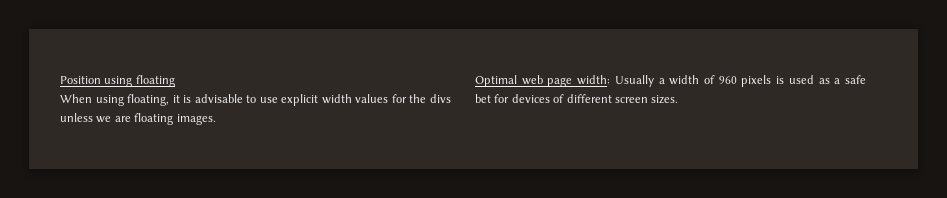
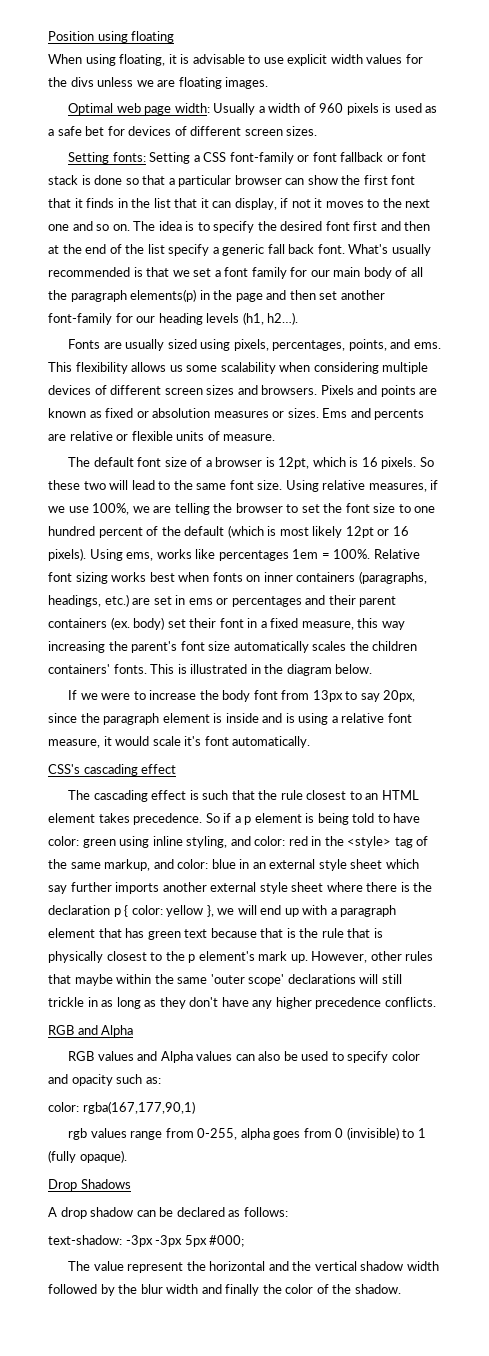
(679, 99) none -> [68,152,427,164] [48,175,416,187] [48,198,431,210] [48,221,431,233] [48,244,431,256] [48,267,423,279] [48,289,385,302] [48,312,299,325] [68,339,441,351] [48,362,429,374] [48,385,438,397] [48,408,425,420] [48,431,276,441] [68,457,434,469] [48,480,439,492] [48,503,436,515] [48,525,409,538] [48,548,420,561] [48,571,427,584] [48,594,397,607] [48,617,405,630] [48,641,418,653] [48,664,373,676] [68,690,416,702] [48,713,412,725] [48,736,311,748] [48,764,177,776] [68,790,419,802] [48,813,421,825] [48,836,429,848] [48,859,419,871] [48,882,433,894] [48,905,397,917] [48,928,383,940] [48,951,434,963] [48,974,402,986] [48,997,436,1009] [48,1025,134,1037] [68,1051,420,1063] [48,1074,161,1086] [48,1101,195,1114] [68,1127,426,1140] [48,1150,127,1163] [48,1179,131,1191] [48,1207,288,1219] [48,1235,245,1247] [68,1261,439,1273] [48,1284,401,1296] // Setting fonts: Setting a CSS font-family or font fallback or font stack is done so that a particular browser can show the first font that it finds in the list that it can display, if not it moves to the next one and so on. The idea is to specify the desired font first and then at the end of the list specify a generic fall back font. What's usually recommended is that we set a font family for our main body of all the paragraph elements(p) in the page and then set another font-family for our heading levels (h1, h2…). // Fonts are usually sized using pixels, percentages, points, and ems. This flexibility allows us some scalability when considering multiple devices of different screen sizes and browsers. Pixels and points are known as fixed or absolution measures or sizes. Ems and percents are relative or flexible units of measure. // The default font size of a browser is 12pt, which is 16 pixels. So these two will lead to the same font size. Using relative measures, if we use 100%, we are telling the browser to set the font size to one hundred percent of the default (which is most likely 12pt or 16 pixels). Using ems, works like percentages 1em = 100%. Relative font sizing works best when fonts on inner containers (paragraphs, headings, etc.) are set in ems or percentages and their parent containers (ex. body) set their font in a fixed measure, this way increasing the parent's font size automatically scales the children containers' fonts. This is illustrated in the diagram below. // If we were to increase the body font from 13px to say 20px, since the paragraph element is inside and is using a relative font measure, it would scale it's font automatically. // CSS's cascading effect // The cascading effect is such that the rule closest to an HTML element takes precedence. So if a p element is being told to have color: green using inline styling, and color: red in the <style> tag of the same markup, and color: blue in an external style sheet which say further imports another external style sheet where there is the declaration p { color: yellow }, we will end up with a paragraph element that has green text because that is the rule that is physically closest to the p element's mark up. However, other rules that maybe within the same 'outer scope' declarations will still trickle in as long as they don't have any higher precedence conflicts. // RGB and Alpha // RGB values and Alpha values can also be used to specify color and opacity such as: // color: rgba(167,177,90,1) // rgb values range from 0-255, alpha goes from 0 (invisible) to 1 (fully opaque). // Drop Shadows // A drop shadow can be declared as follows: // text-shadow: -3px -3px 5px #000; // The value represent the horizontal and the vertical shadow width followed by the blur width and finally the color of the shadow.

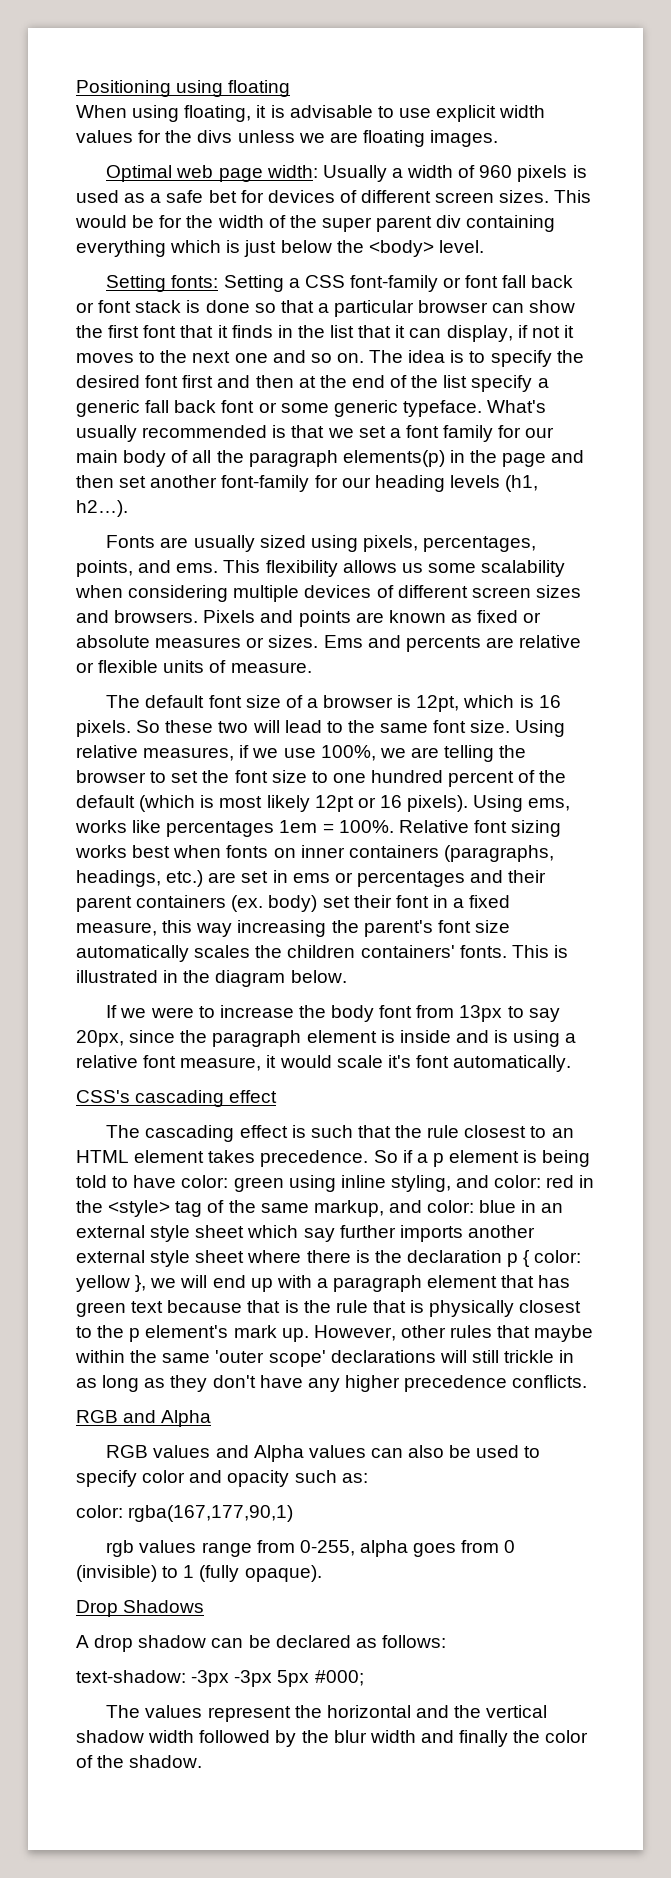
[48,31,94,41] Position -> [76,80,171,97] Positioning
(318, 131) none -> [554,190,592,203] [75,215,556,232] [76,240,484,257] This would be for the width of the super parent div containing everything which is just below the <body> level.
[340,152,384,162] fallback -> [502,275,574,288] fall back
[317,244,345,254] font. -> [221,400,482,417] font or some generic typeface.
[152,408,211,418] absolution -> [76,635,150,648] absolute
[93,1261,124,1271] value -> [145,1705,203,1718] values

